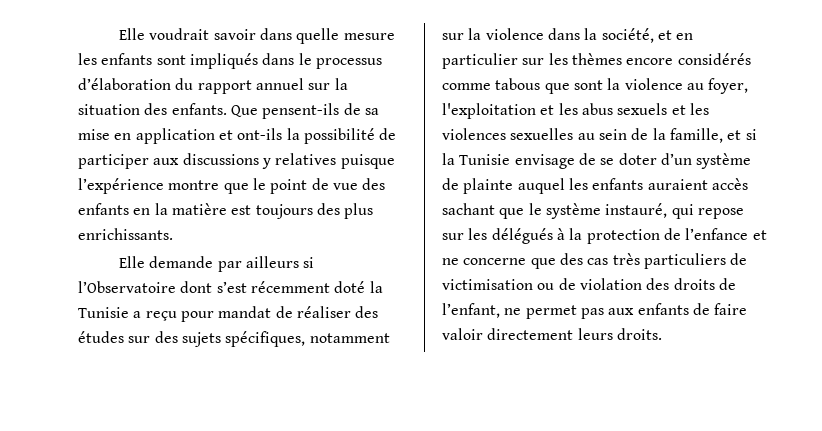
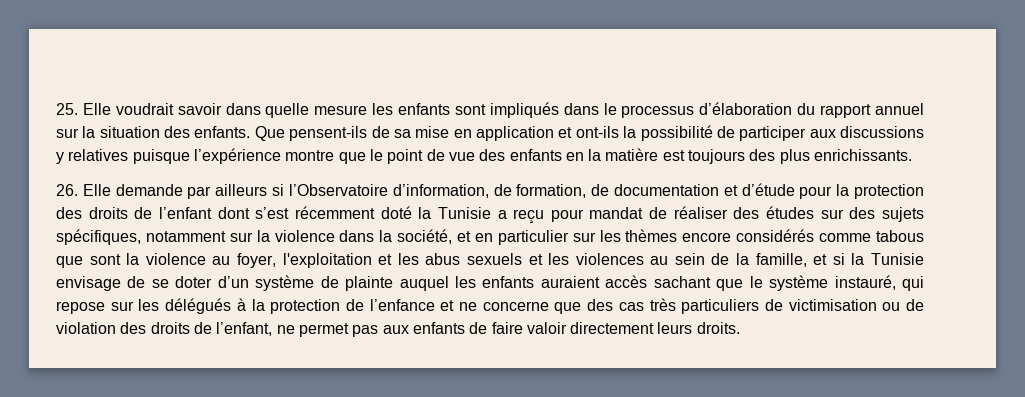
(119, 34) none -> [56,103,78,115] 25.
(173, 234) none -> [56,184,78,196] 26.
(176, 287) none -> [392,183,924,199] [56,207,212,219] d’information, de formation, de documentation et d’étude pour la protection des droits de l’enfant
[510,128,574,140] sexuelles -> (644, 259) none

